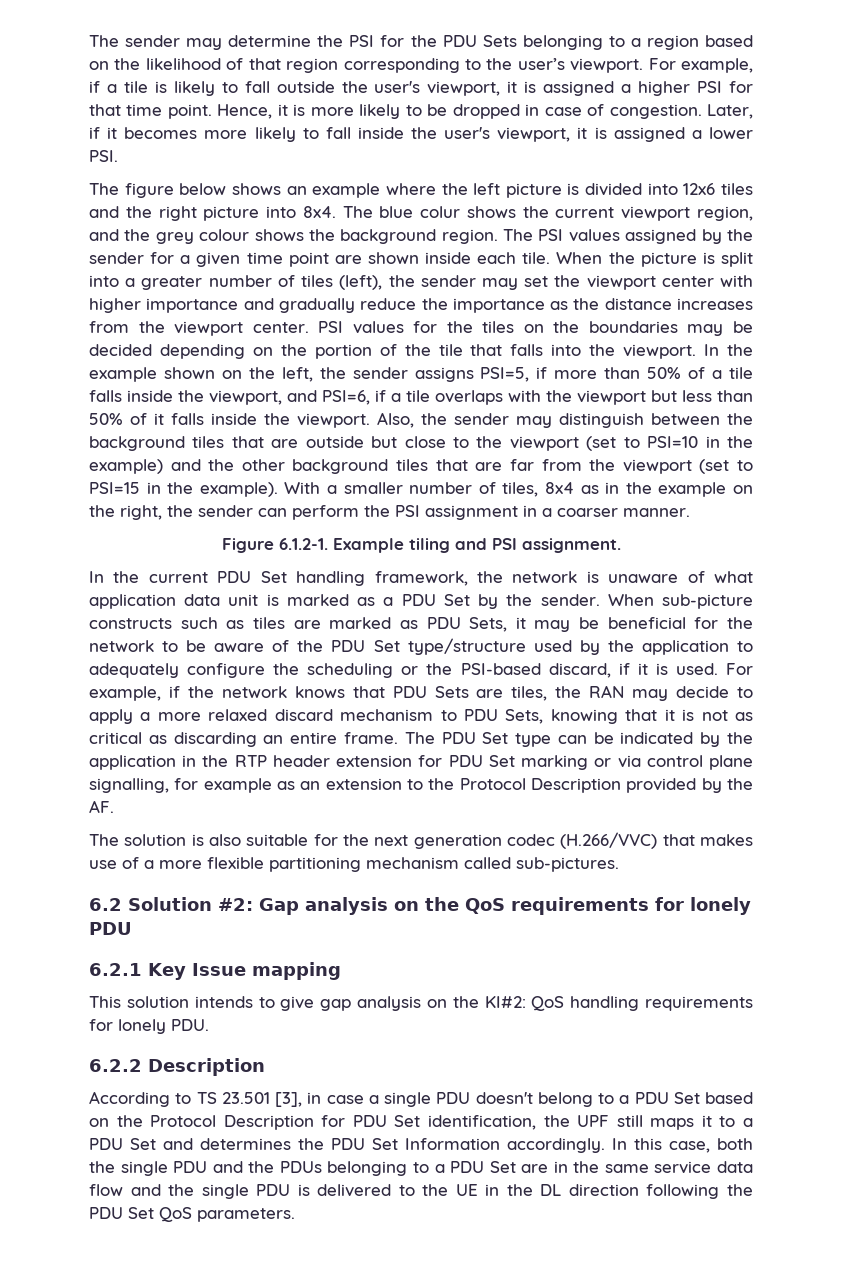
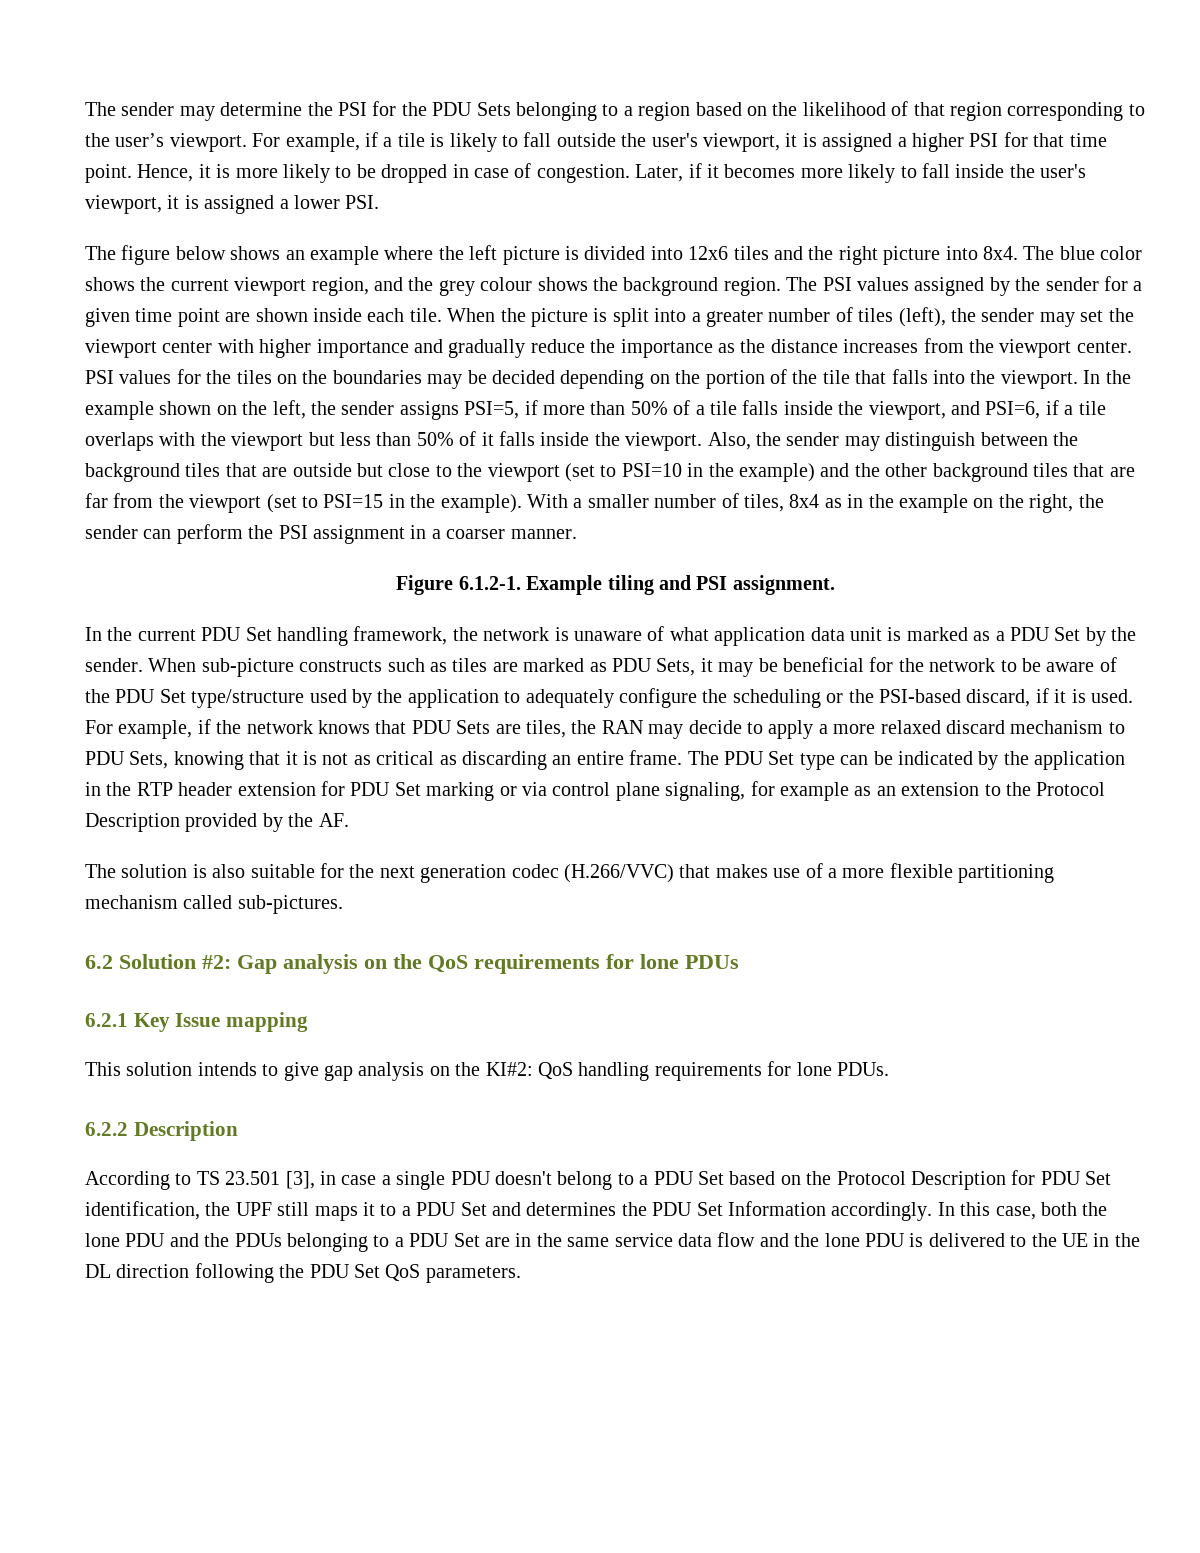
[420,206,461,218] colur -> [1100,246,1143,260] color
[89,778,169,793] signalling, -> [665,782,746,801] signaling,
[690,897,751,915] [89,922,132,935] lonely PDU -> [640,954,739,969] lone PDUs
[118,1019,209,1034] lonely PDU. -> [796,1062,889,1076] lone PDUs.
[120,1161,168,1176] single -> [85,1233,120,1247] lone
[201,1184,249,1199] single -> [824,1233,860,1247] lone

